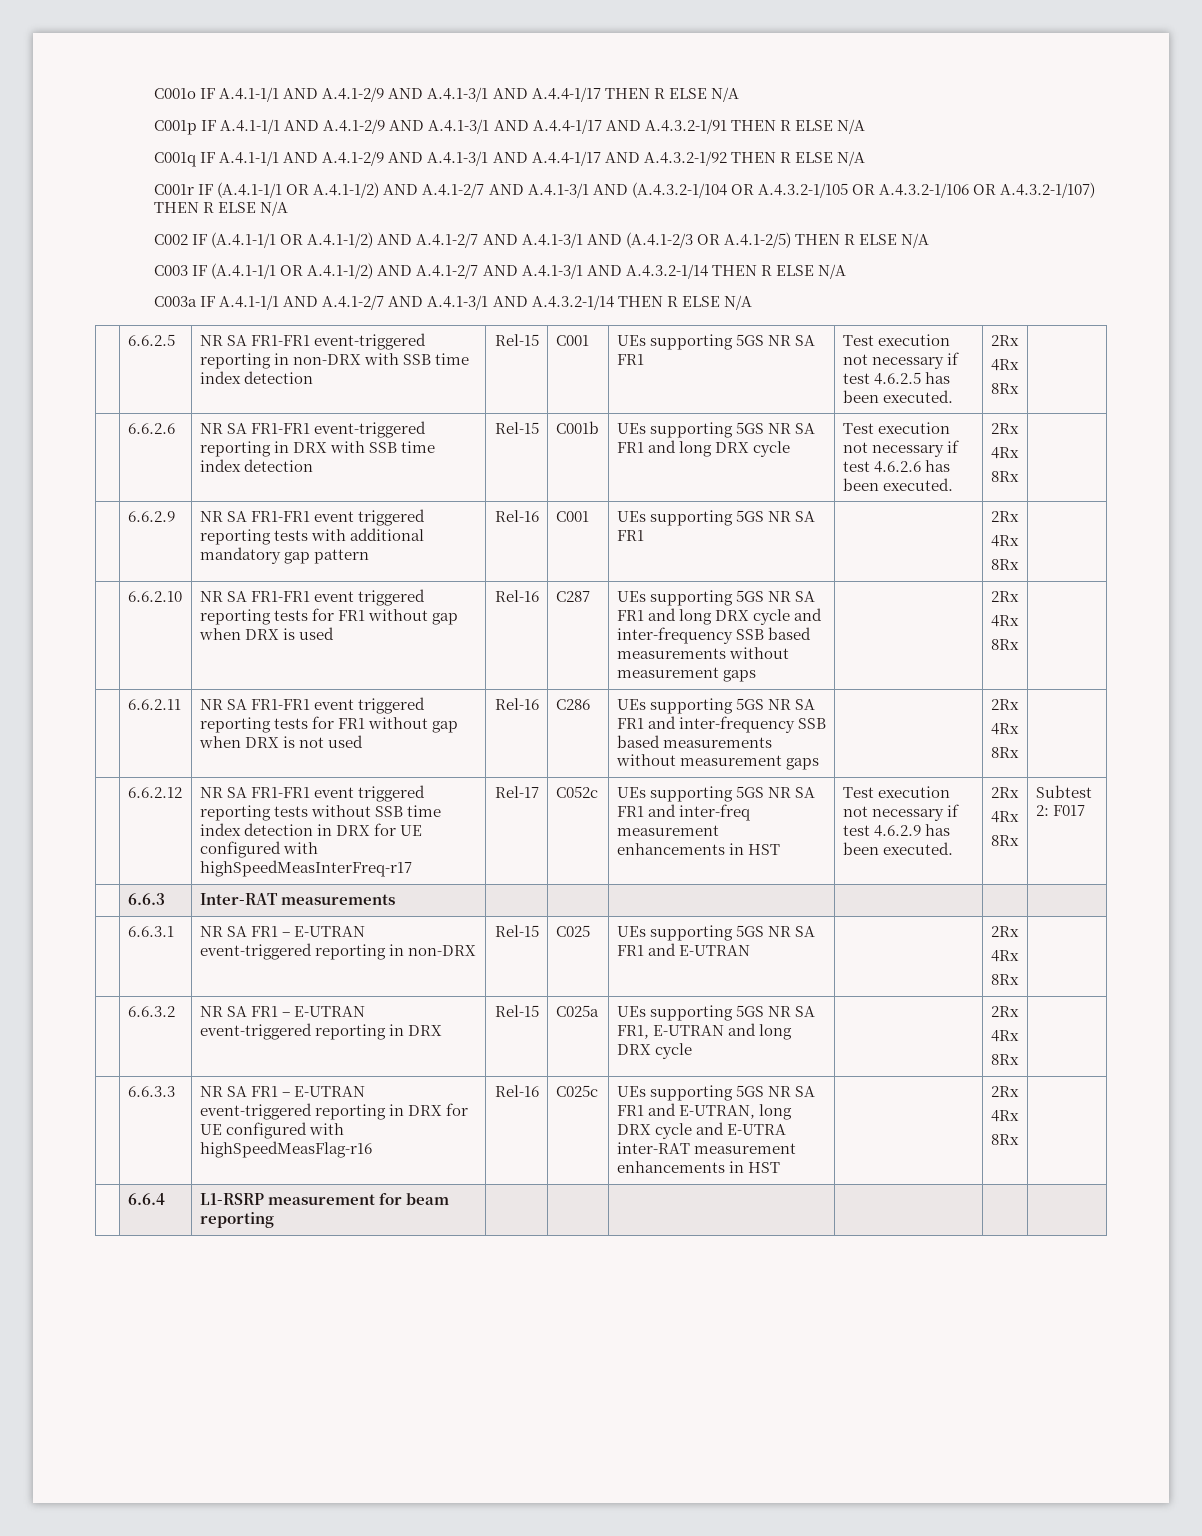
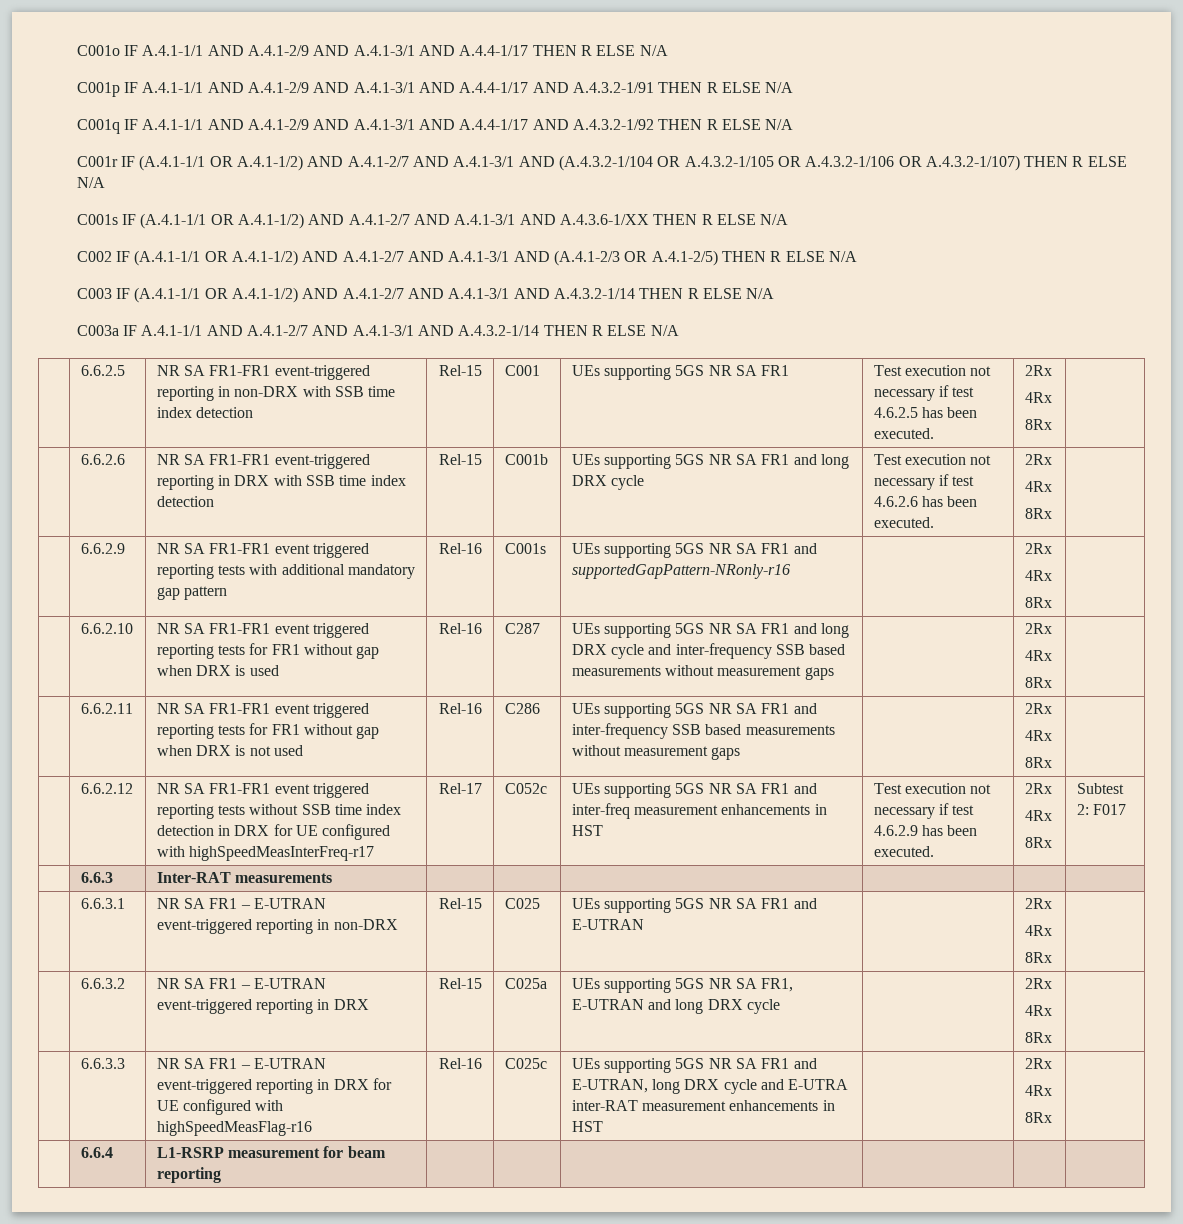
(289, 208) none -> [76,213,789,229] // C001s IF (A.4.1-1/1 OR A.4.1-1/2) AND A.4.1-2/7 AND A.4.1-3/1 AND A.4.3.6-1/XX THEN R ELSE N/A
[555,511,589,522] [616,510,815,526] [616,530,644,541] C001 | UEs supporting 5GS NR SA FR1 -> [504,543,546,554] [571,543,817,558] [571,564,790,579] C001s | UEs supporting 5GS NR SA FR1 and supportedGapPattern-NRonly-r16

